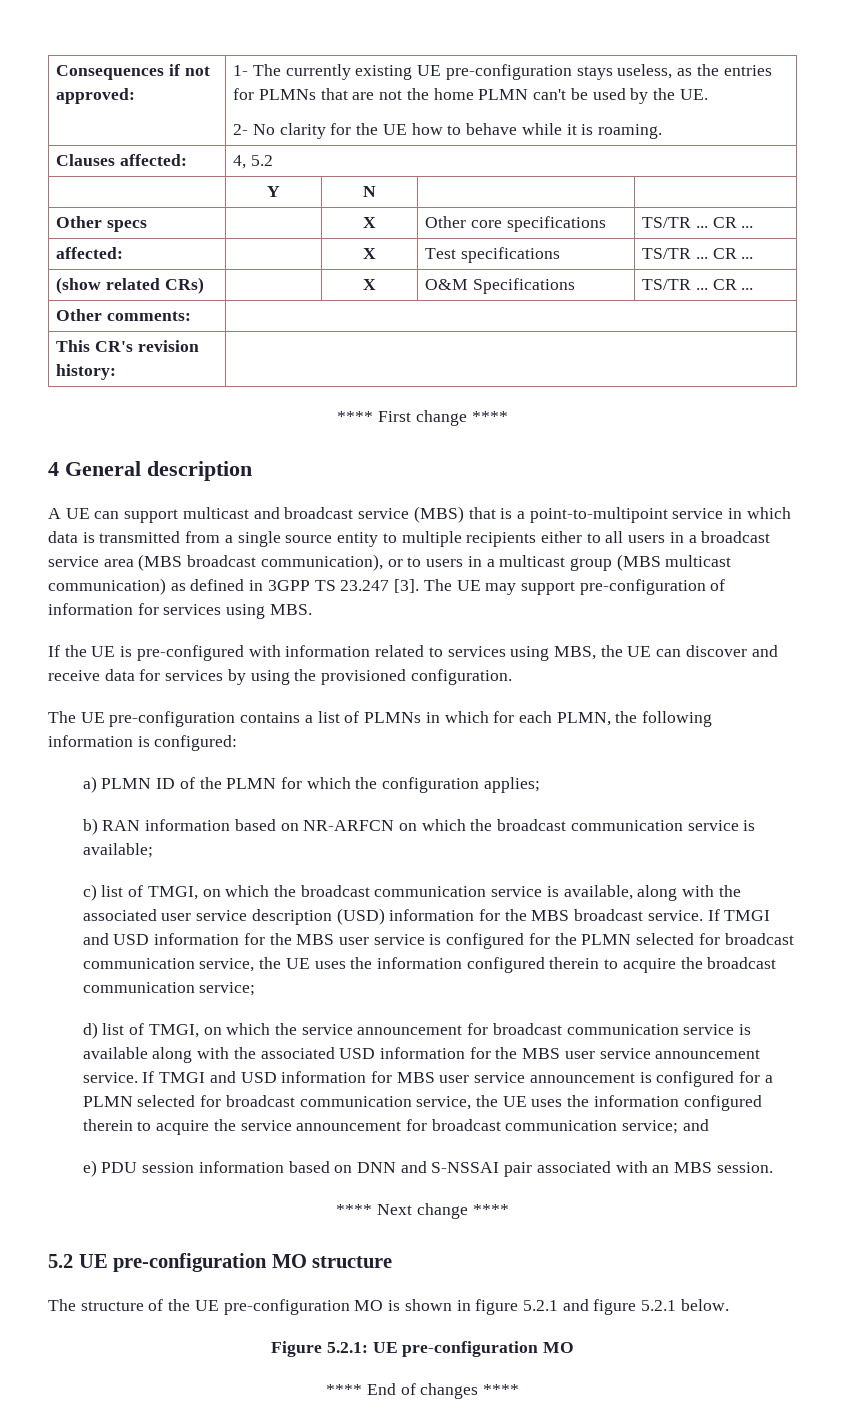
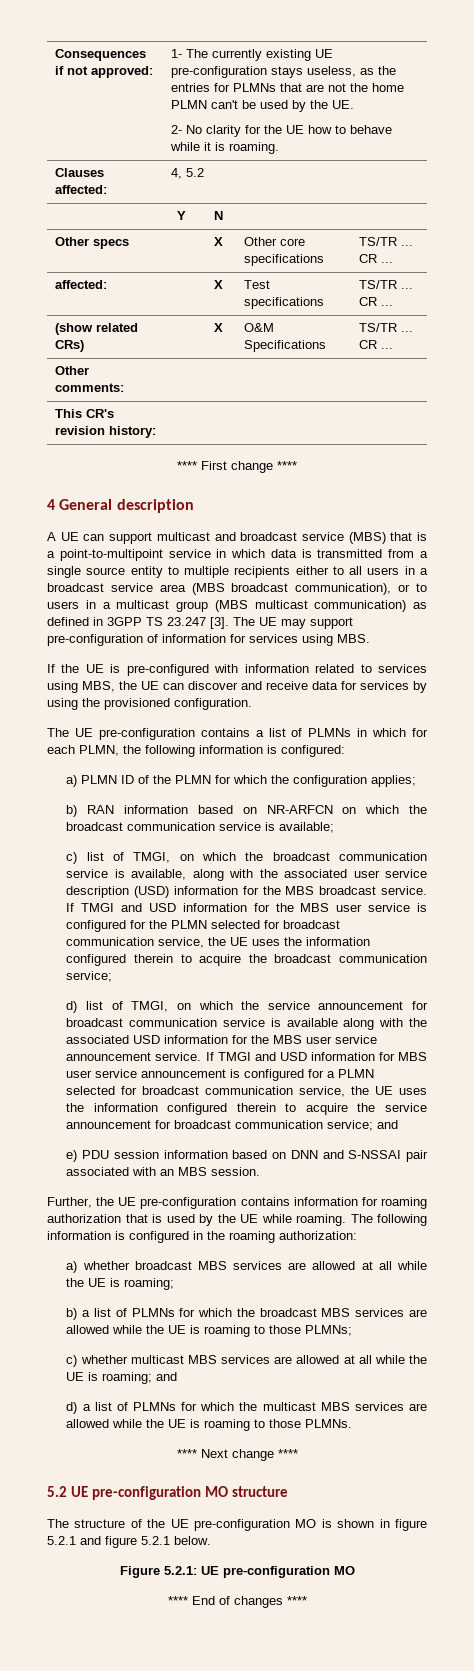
(773, 1167) none -> [47,1197,427,1209] [47,1214,427,1226] [47,1231,357,1243] [66,1261,428,1273] [66,1278,175,1290] [66,1308,428,1320] [66,1325,353,1337] [66,1355,427,1367] [66,1372,178,1384] [66,1402,428,1414] [66,1419,353,1431] // Further, the UE pre-configuration contains information for roaming authorization that is used by the UE while roaming. The following information is configured in the roaming authorization: // a) whether broadcast MBS services are allowed at all while the UE is roaming; // b) a list of PLMNs for which the broadcast MBS services are allowed while the UE is roaming to those PLMNs; // c) whether multicast MBS services are allowed at all while the UE is roaming; and // d) a list of PLMNs for which the multicast MBS services are allowed while the UE is roaming to those PLMNs.

